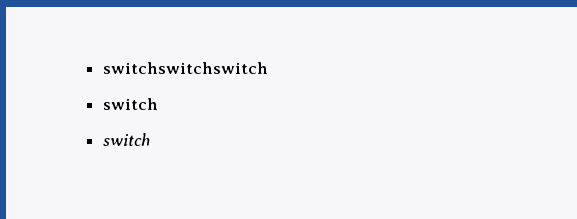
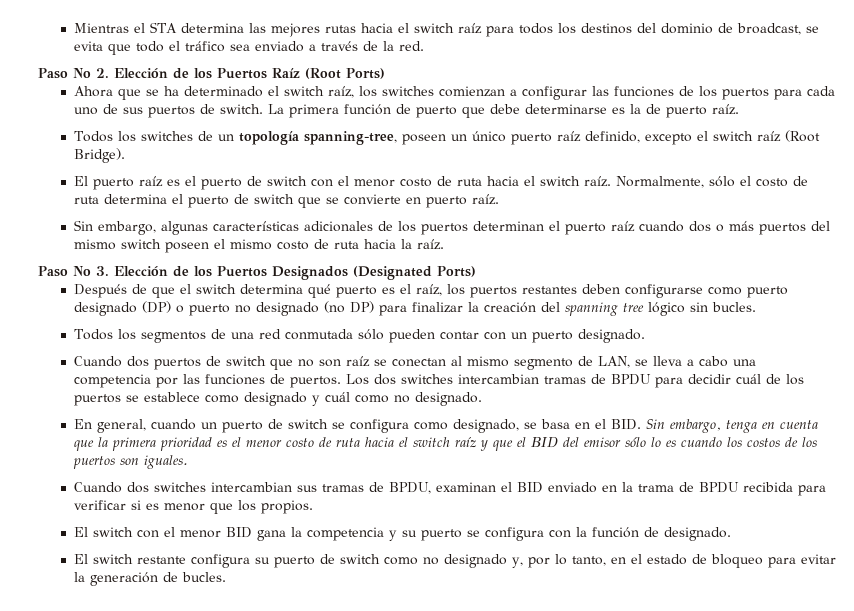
[102,62,268,74] [102,98,158,110] [102,133,150,146] switchswitchswitch // switch // switch -> [73,22,819,37] [73,41,424,55] [37,68,385,79] [73,86,835,100] [73,104,739,118] [73,130,820,145] [73,148,125,163] [73,176,808,190] [73,194,499,208] [73,220,830,235] [73,239,444,253] [37,266,476,280] [73,284,788,298] [73,301,756,316] [73,329,645,343] [73,356,756,370] [73,374,804,388] [73,392,482,406] [73,419,818,433] [73,437,817,451] [72,455,188,469] [73,482,826,496] [73,500,313,514] [73,527,731,541] [73,554,836,568] [73,572,226,586] Mientras el STA determina las mejores rutas hacia el switch raíz para todos los destinos del dominio de broadcast, se evita que todo el tráfico sea enviado a través de la red. // Paso No 2. Elección de los Puertos Raíz (Root Ports) // Ahora que se ha determinado el switch raíz, los switches comienzan a configurar las funciones de los puertos para cada uno de sus puertos de switch. La primera función de puerto que debe determinarse es la de puerto raíz. // Todos los switches de un topología spanning-tree, poseen un único puerto raíz definido, excepto el switch raíz (Root Bridge). // El puerto raíz es el puerto de switch con el menor costo de ruta hacia el switch raíz. Normalmente, sólo el costo de ruta determina el puerto de switch que se convierte en puerto raíz. // Sin embargo, algunas características adicionales de los puertos determinan el puerto raíz cuando dos o más puertos del mismo switch poseen el mismo costo de ruta hacia la raíz. // Paso No 3. Elección de los Puertos Designados (Designated Ports) // Después de que el switch determina qué puerto es el raíz, los puertos restantes deben configurarse como puerto designado (DP) o puerto no designado (no DP) para finalizar la creación del spanning tree lógico sin bucles. // Todos los segmentos de una red conmutada sólo pueden contar con un puerto designado. // Cuando dos puertos de switch que no son raíz se conectan al mismo segmento de LAN, se lleva a cabo una competencia por las funciones de puertos. Los dos switches intercambian tramas de BPDU para decidir cuál de los puertos se establece como designado y cuál como no designado. // En general, cuando un puerto de switch se configura como designado, se basa en el BID. Sin embargo, tenga en cuenta que la primera prioridad es el menor costo de ruta hacia el switch raíz y que el BID del emisor sólo lo es cuando los costos de los puertos son iguales. // Cuando dos switches intercambian sus tramas de BPDU, examinan el BID enviado en la trama de BPDU recibida para verificar si es menor que los propios. // El switch con el menor BID gana la competencia y su puerto se configura con la función de designado. // El switch restante configura su puerto de switch como no designado y, por lo tanto, en el estado de bloqueo para evitar la generación de bucles.

